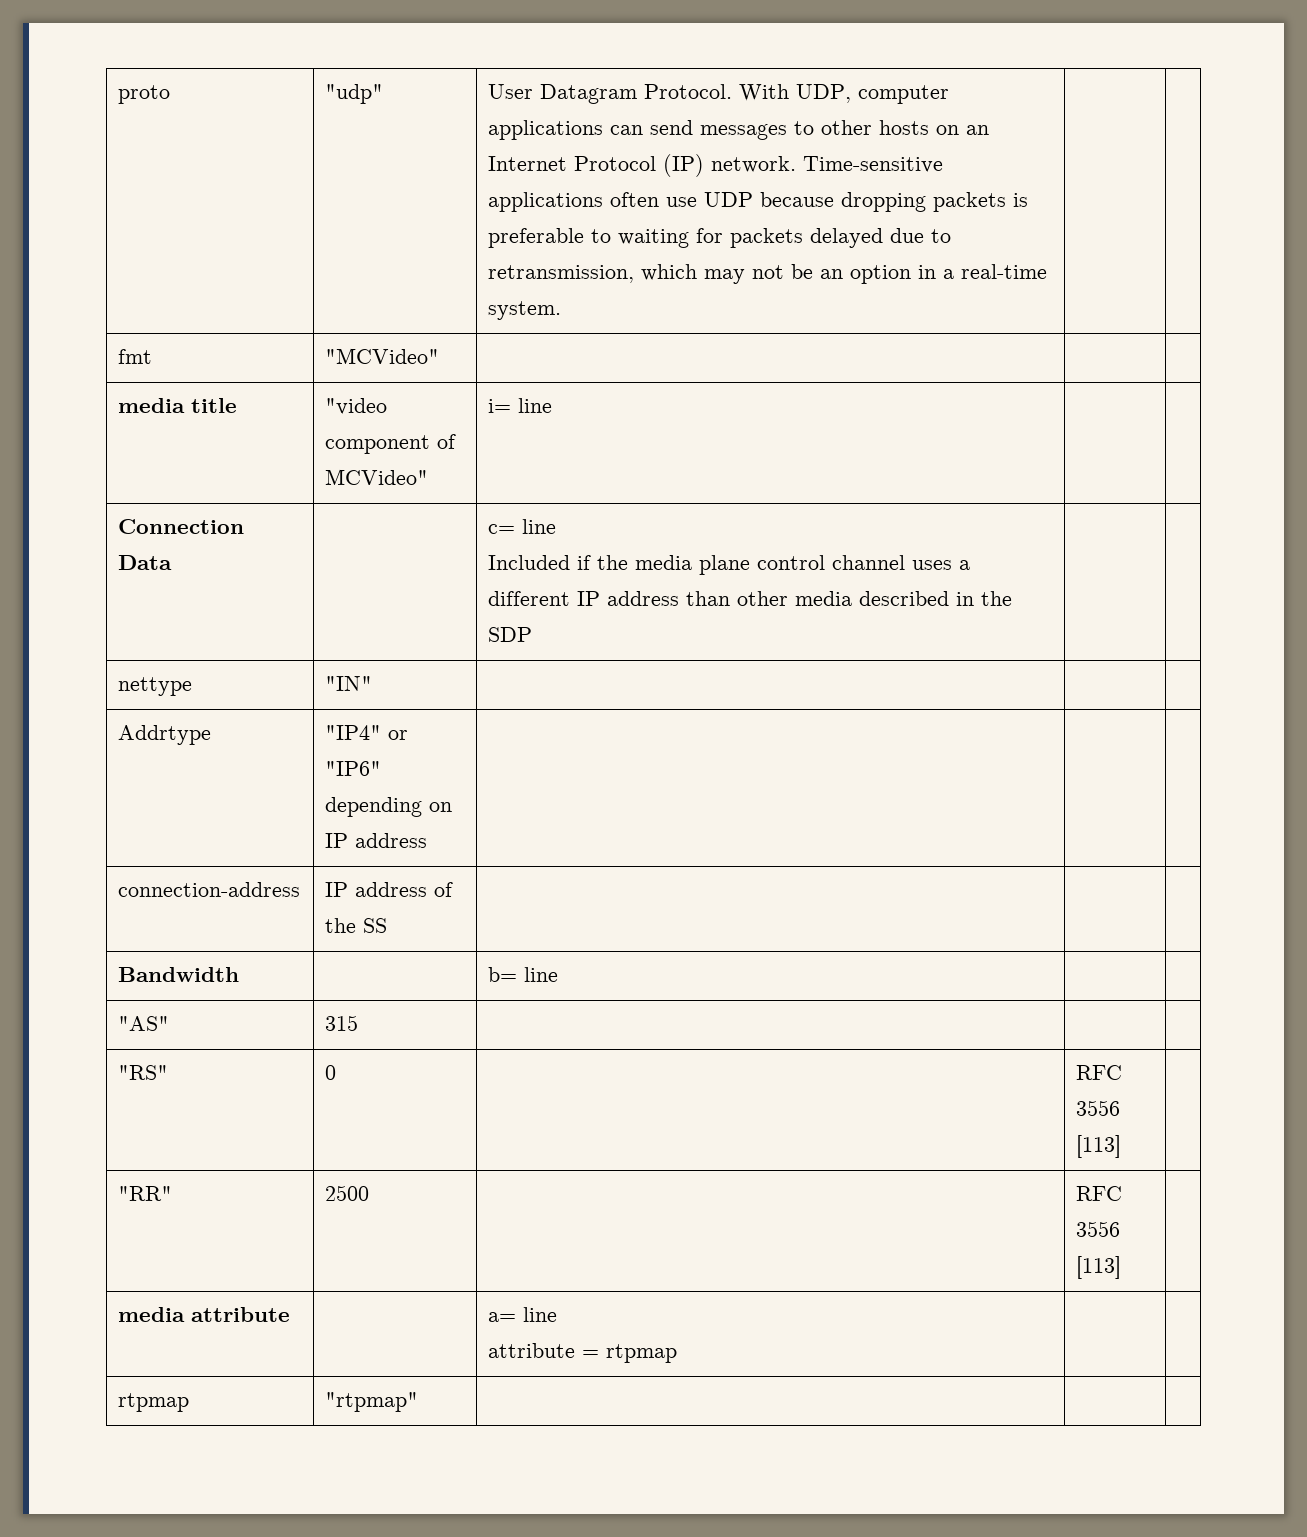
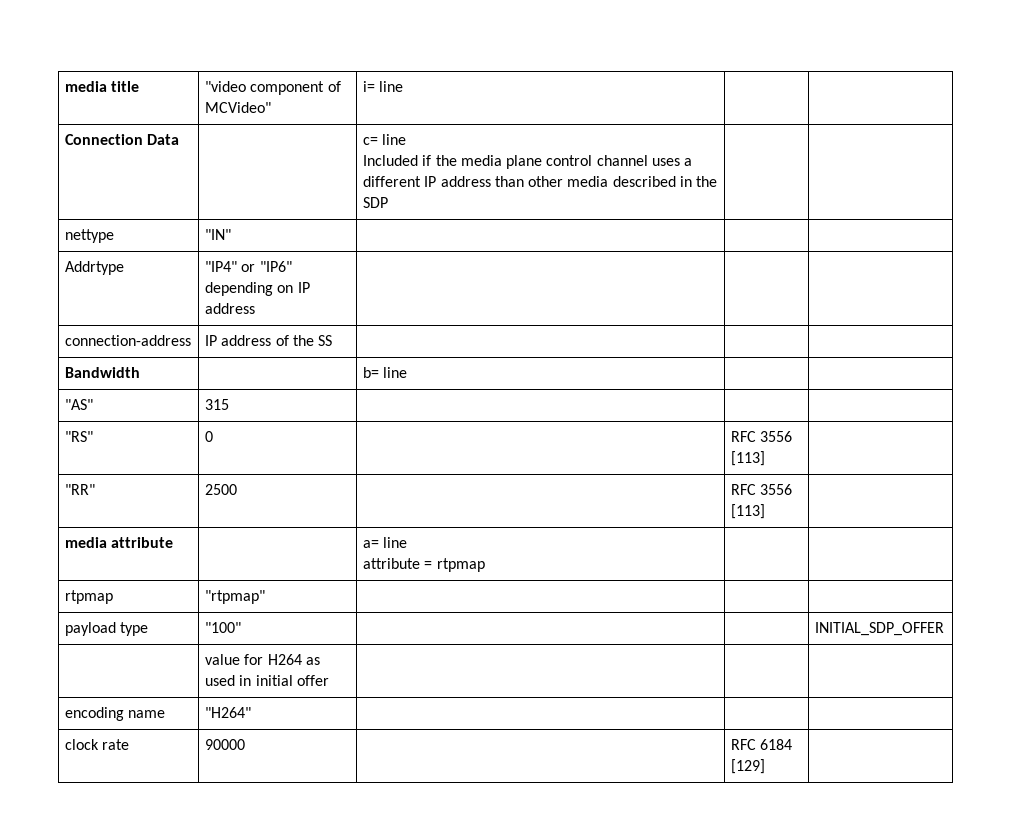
[117,85,170,104] [324,84,383,104] [487,84,949,104] [487,120,989,140] [487,154,943,177] [487,192,1028,212] [487,228,951,248] [487,264,1047,284] [487,301,561,320] [117,349,152,364] [324,348,439,364] proto | "udp" | User Datagram Protocol. With UDP, computer applications can send messages to other hosts on an Internet Protocol (IP) network. Time-sensitive applications often use UDP because dropping packets is preferable to waiting for packets delayed due to retransmission, which may not be an option in a real-time system. | | // fmt | "MCVideo" | | | // -> (64, 86) none
(418, 1402) none -> [64,622,149,636] [204,622,241,633] [814,622,944,636] [204,654,320,665] [204,675,329,686] [64,707,166,721] [204,707,251,718] [64,739,130,750] [204,739,245,750] [730,739,793,750] [730,759,765,774] // payload type | "100" | | | INITIAL_SDP_OFFER // | value for H264 as used in initial offer | | | // encoding name | "H264" | | | // clock rate | 90000 | | RFC 6184 [129] |

